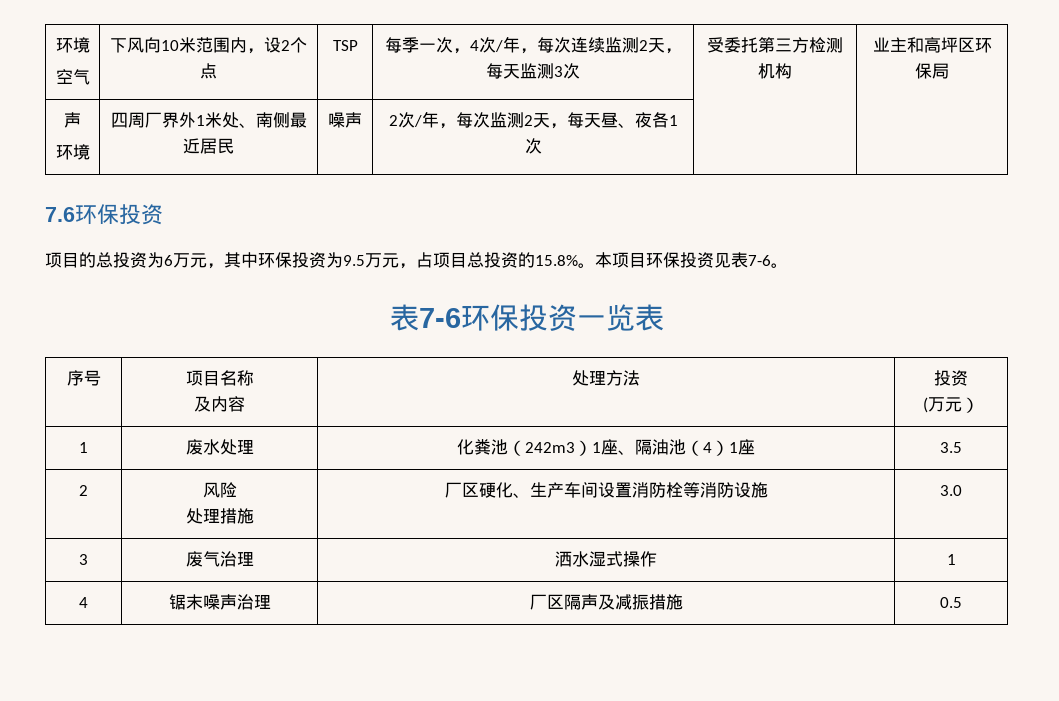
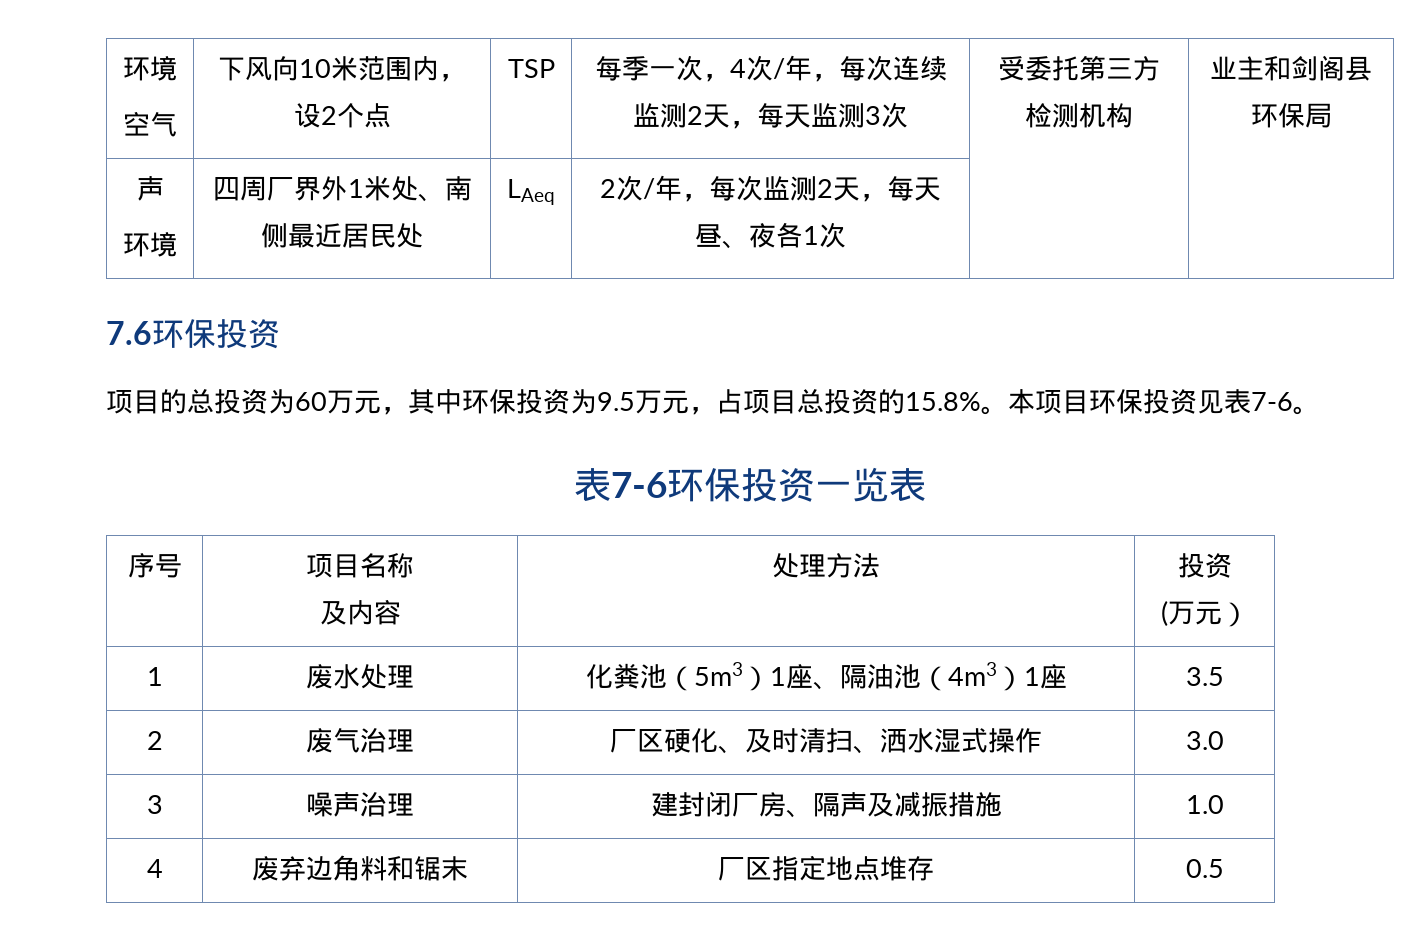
[923,37,975,53] 高坪区 -> [1291,55,1372,81] 剑阁县
[328,112,362,128] | 噪声 -> [396,223,423,248] [507,179,555,205] 处 | LAeq
[164,255,173,266] 6 -> [295,392,327,411] 60
[525,442,575,453] 242m3 -> [693,662,743,686] 5m3
[703,442,712,453] 4 -> [947,662,997,686] 4m3
[202,482,237,498] [185,508,254,524] 风险 // 处理措施 -> [306,727,414,753] 废气治理
[529,482,768,498] [940,485,962,496] [79,554,88,565] [185,551,254,567] 生产车间设置消防栓等消防设施 | 3.0 // 3 | 废气治理 | -> [745,728,880,754] 及时清扫、
[946,554,956,565] [79,597,88,608] [168,594,203,610] 1 // 4 | 锯末 -> [1185,731,1224,750] [146,795,163,814] 3.0 // 3 |
[529,594,564,610] 厂区 -> [650,791,813,818] 建封闭厂房、
(683, 602) none -> [1185,795,1224,814] [146,859,163,878] [252,855,468,881] [718,855,934,881] | 1.0 // 4 | 废弃边角料和锯末 | 厂区指定地点堆存

